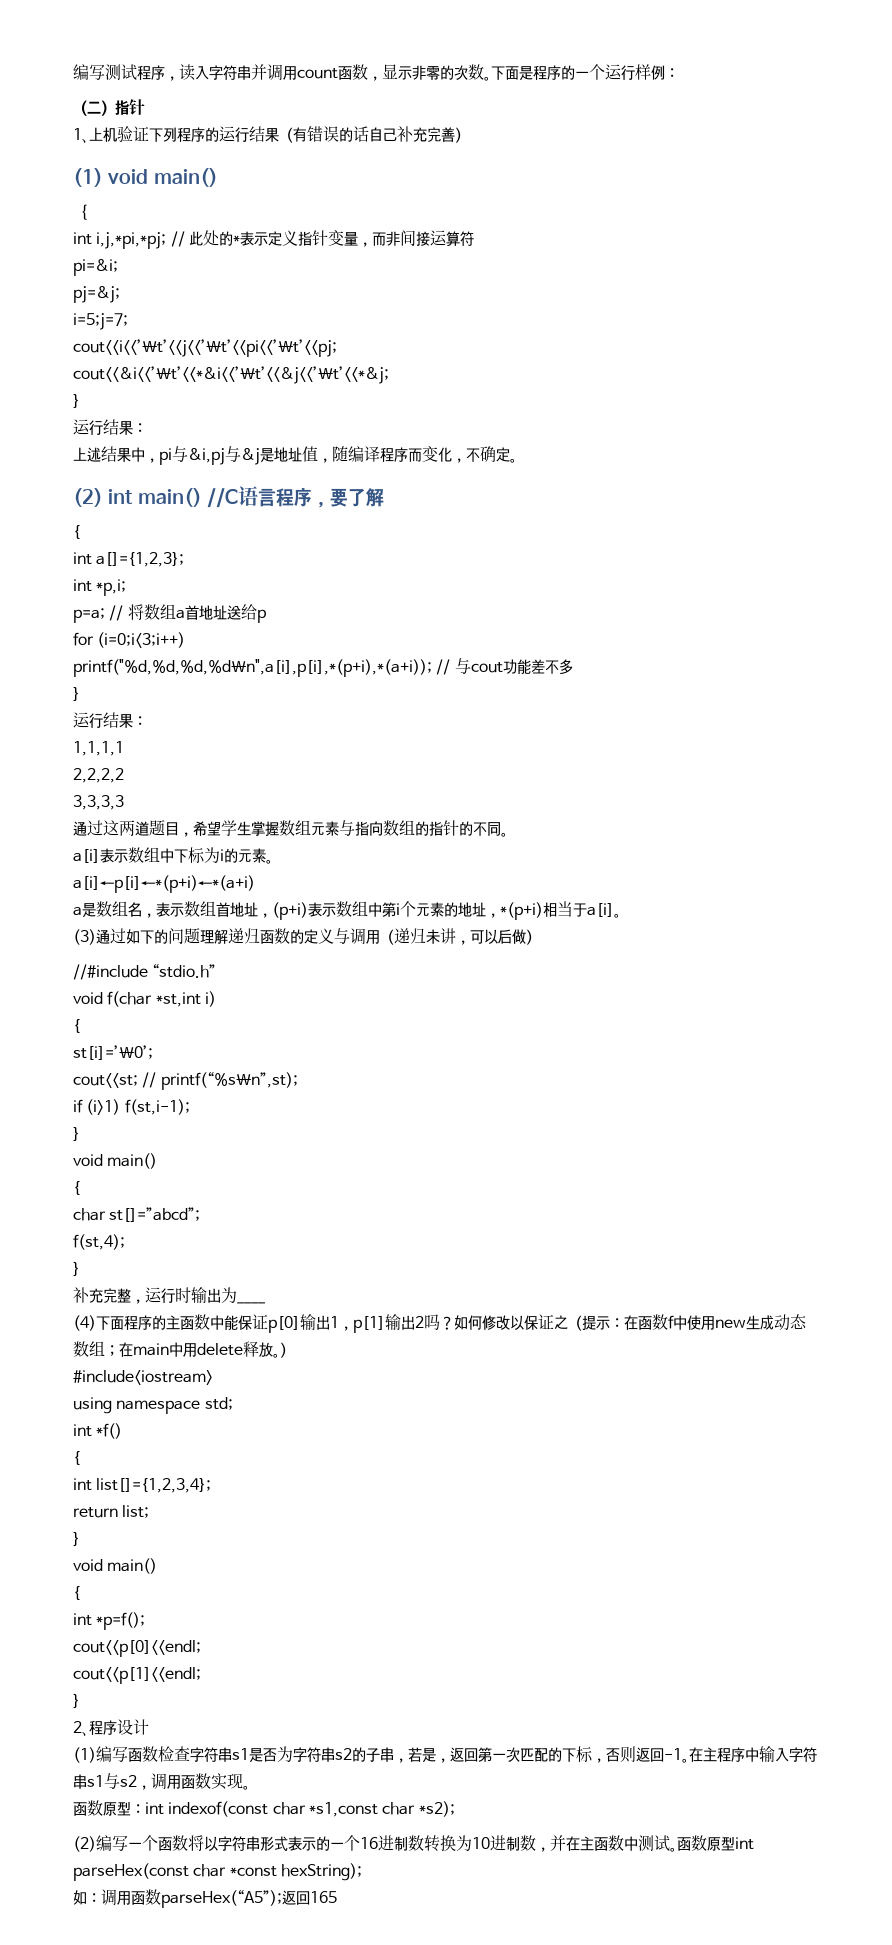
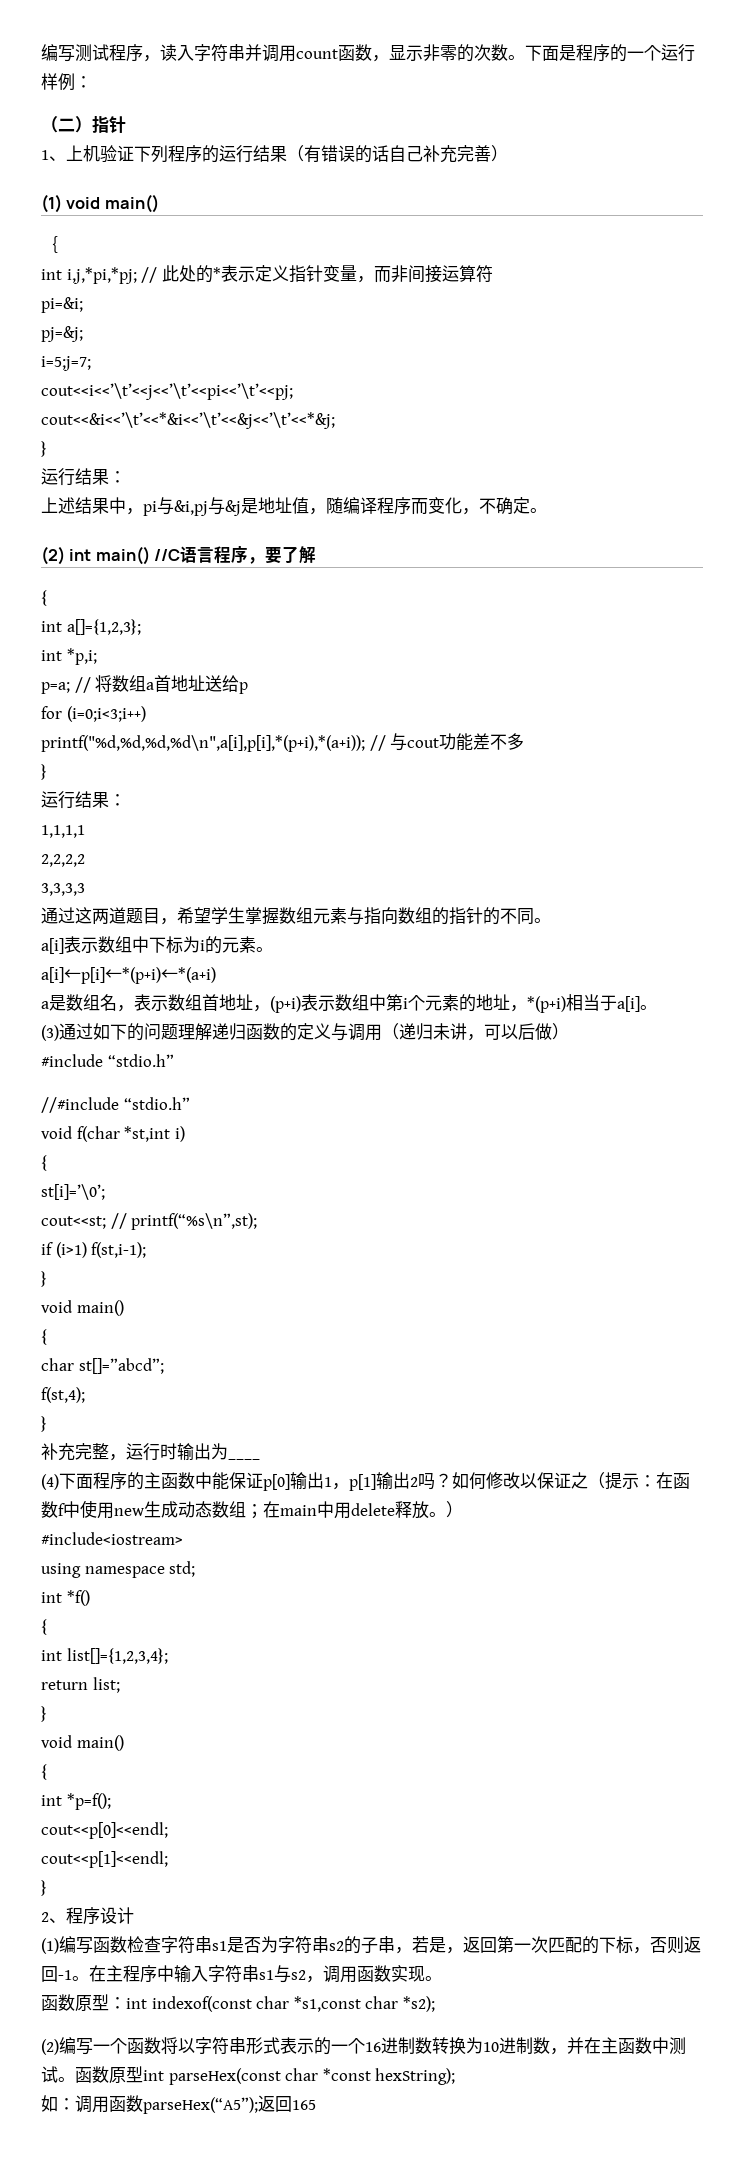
(540, 937) none -> [41,1054,174,1067] // #include “stdio.h”

